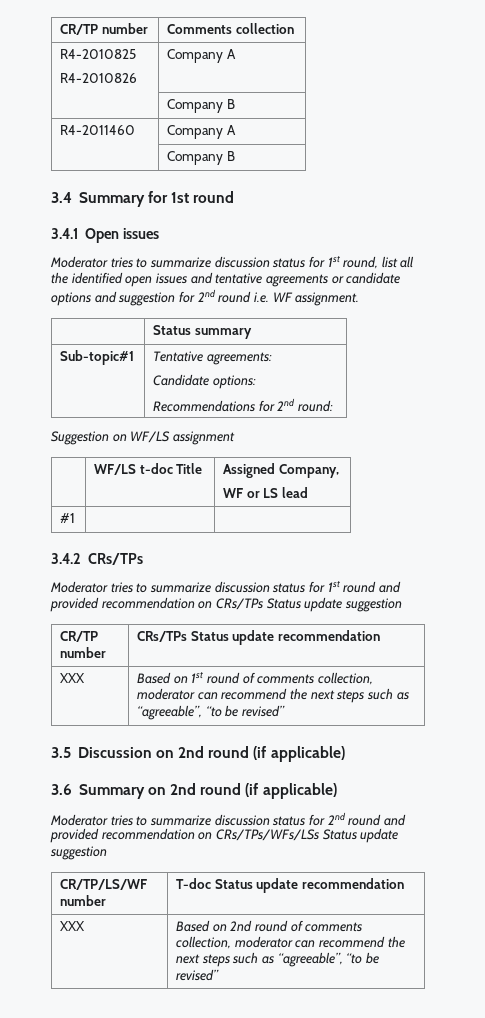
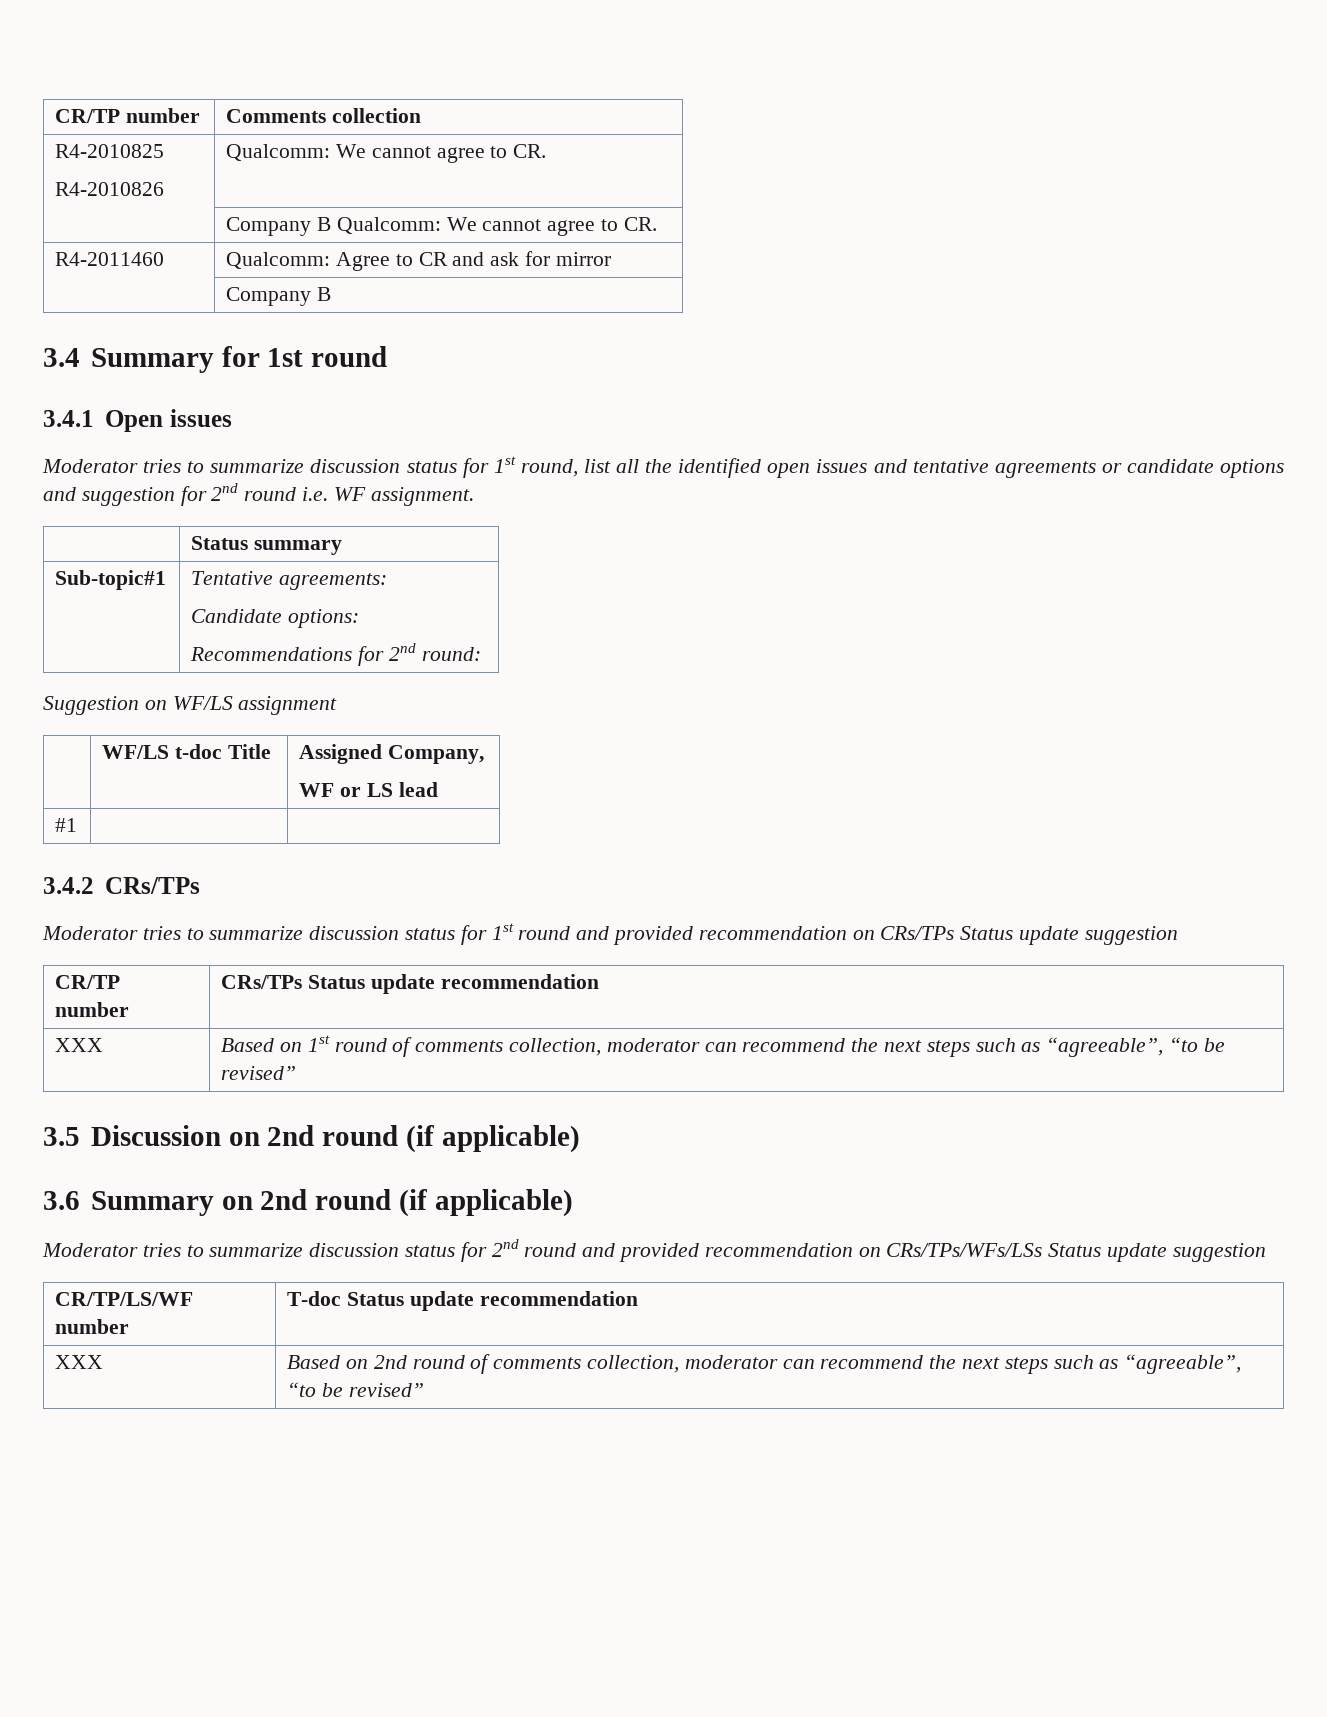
[167,49,236,63] [167,99,235,113] [60,125,136,135] [167,125,236,139] Company A // | Company B // R4-2011460 | Company A -> [226,144,547,163] [226,217,657,236] [55,252,165,266] [226,251,611,271] Qualcomm: We cannot agree to CR. // | Company B Qualcomm: We cannot agree to CR. // R4-2011460 | Qualcomm: Agree to CR and ask for mirror

